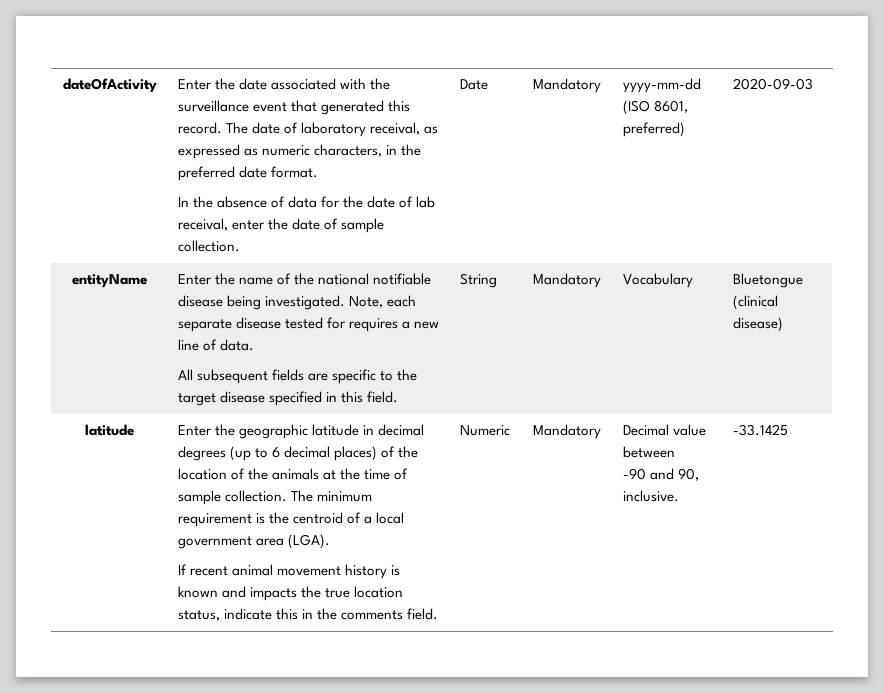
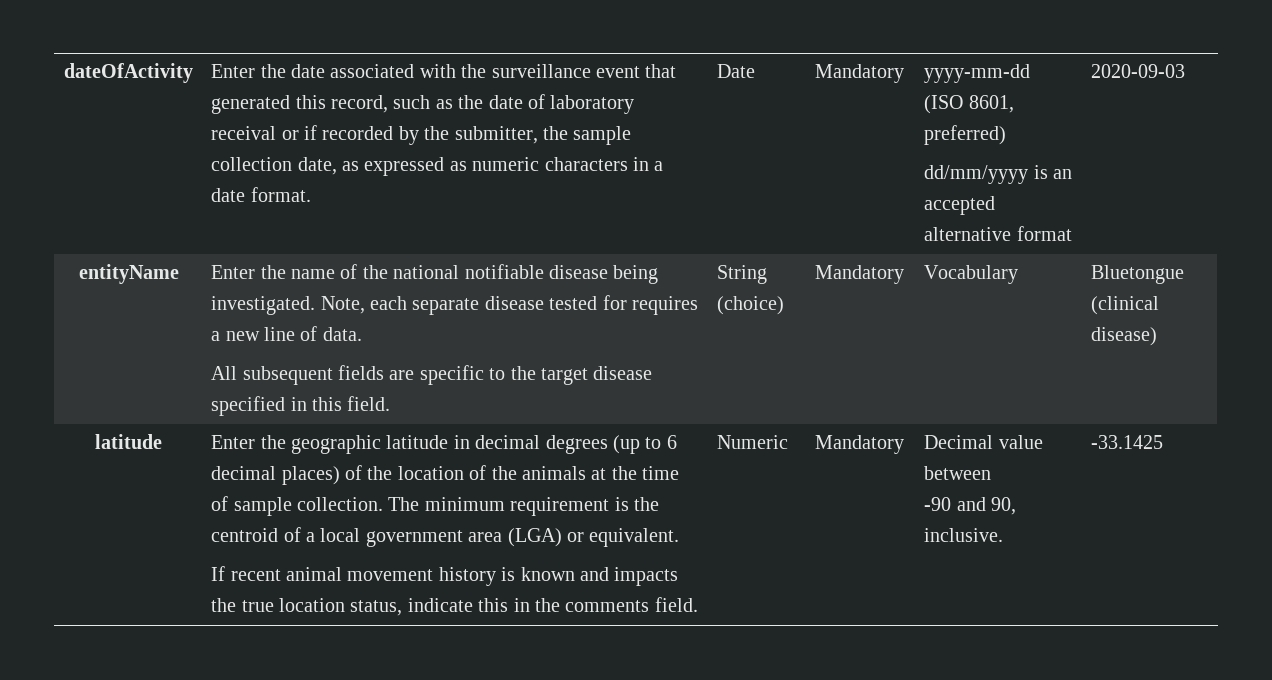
[177,122,438,137] [177,144,421,159] [177,166,318,181] [177,196,436,208] [177,218,384,233] [177,240,240,252] record. The date of laboratory receival, as expressed as numeric characters, in the preferred date format. // In the absence of data for the date of lab receival, enter the date of sample collection. -> [331,94,635,114] [211,125,632,145] [211,157,664,176] [211,187,311,202] record, such as the date of laboratory receival or if recorded by the submitter, the sample collection date, as expressed as numeric characters in a date format.
(685, 129) none -> [924,165,1073,184] [924,196,996,215] [924,226,1072,241] // dd/mm/yyyy is an accepted alternative format
(497, 280) none -> [717,296,785,315] (choice)
[287,534,330,549] (LGA). -> [507,528,680,547] (LGA) or equivalent.

